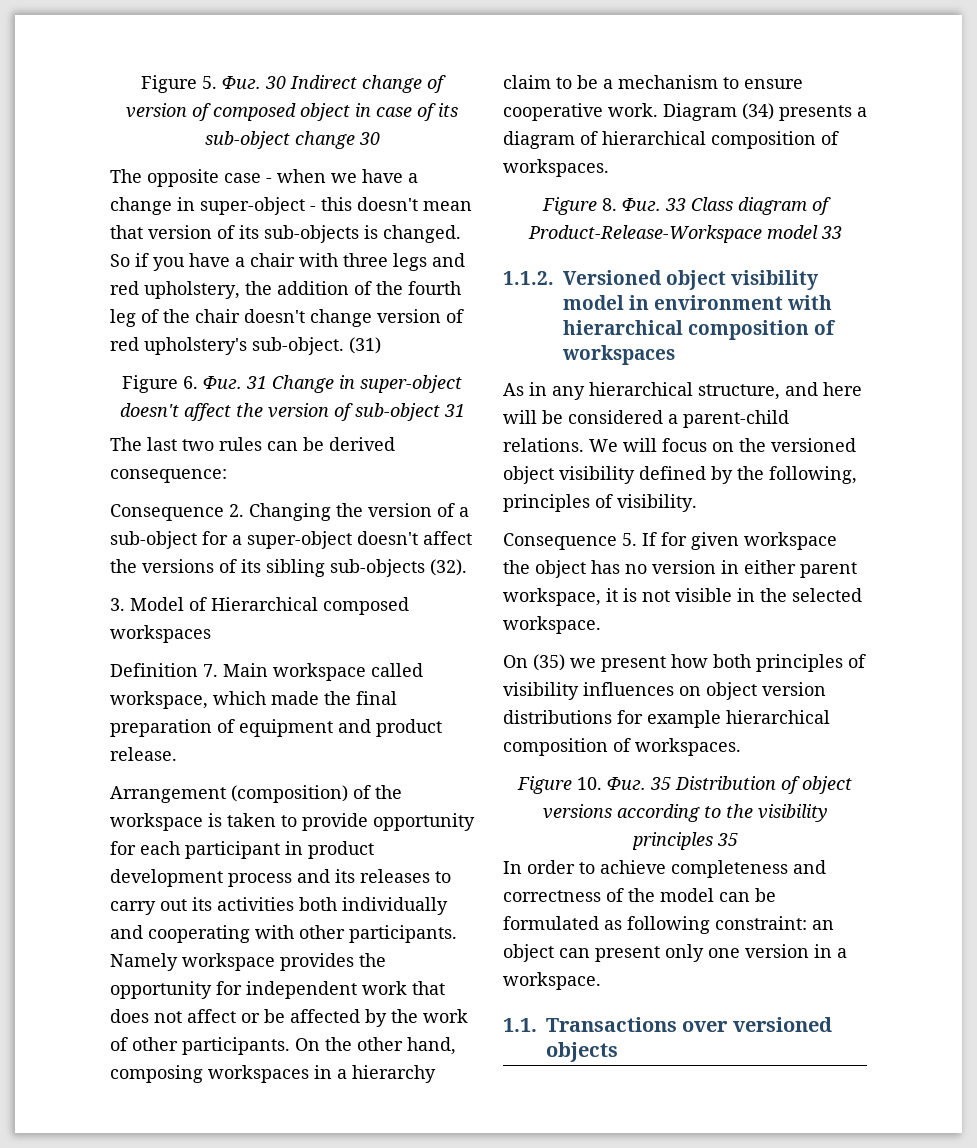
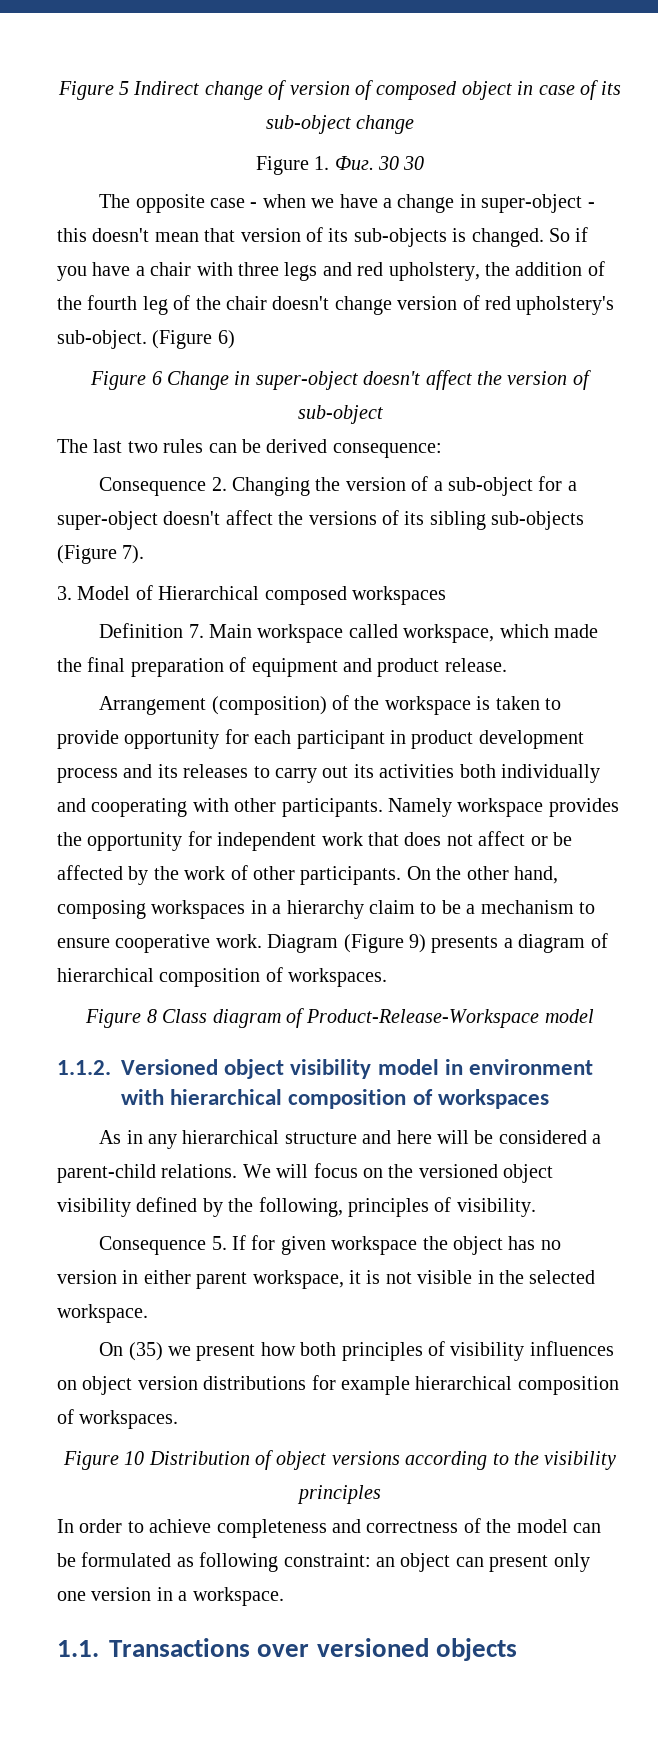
[141,75,286,93] Figure 5. Фиг. 30 -> [57,81,130,100] Figure 5
(355, 140) none -> [255,156,399,175] // Figure 1. Фиг. 30
[349,337,381,354] [122,375,267,393] (31) // Figure 6. Фиг. 31 -> [152,330,235,349] [90,371,162,390] (Figure 6) // Figure 6
[443,404,465,417] 31 -> (383, 414) none
[430,559,467,576] (32). -> [57,545,145,564] (Figure 7).
[742,103,774,120] (34) -> [343,934,426,953] (Figure 9)
[601,198,686,211] 8. Фиг. 33 -> [146,1009,157,1023] 8
[820,226,842,239] 33 -> (594, 1016) none
[698,384,780,400] structure, -> [284,1132,357,1144] structure
[577,777,671,790] 10. Фиг. 35 -> [124,1451,145,1465] 10
[716,833,738,846] 35 -> (381, 1494) none

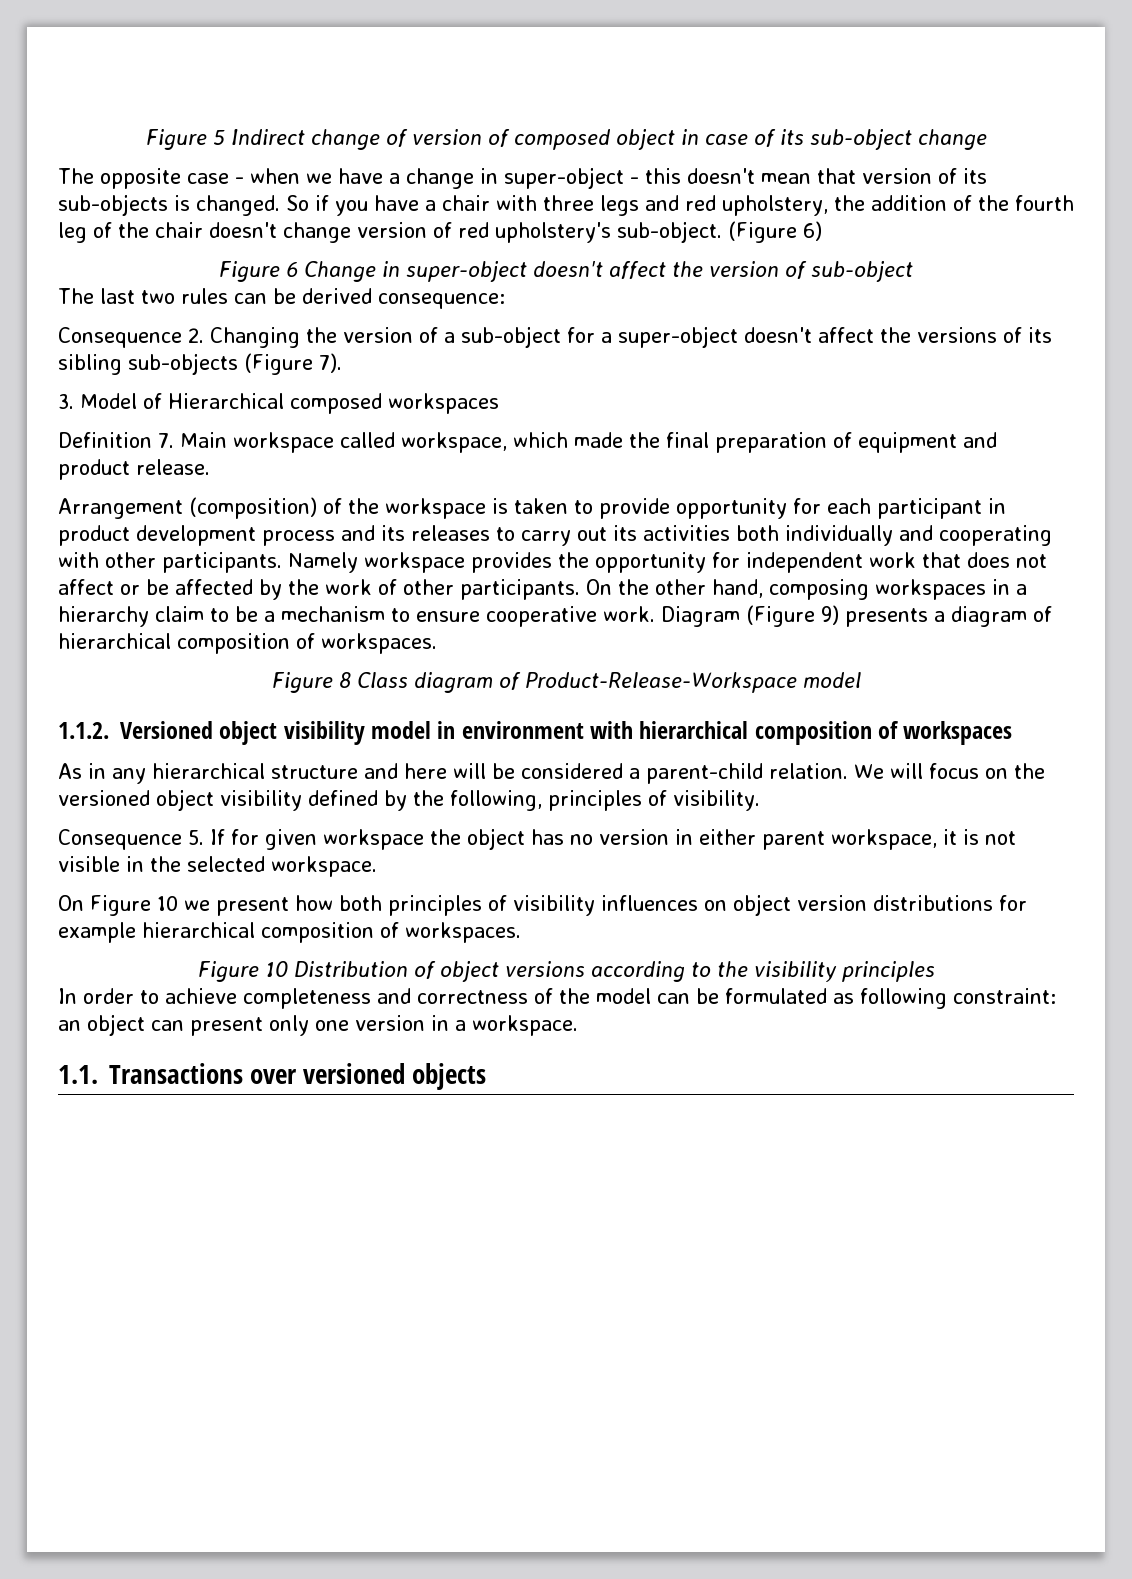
[255,156,425,175] // Figure 1. Фиг. 30 30 -> (987, 139) none
[161,1164,238,1178] relations. -> [769,763,848,779] relation.
[128,1342,163,1361] (35) -> [90,895,178,916] Figure 10

